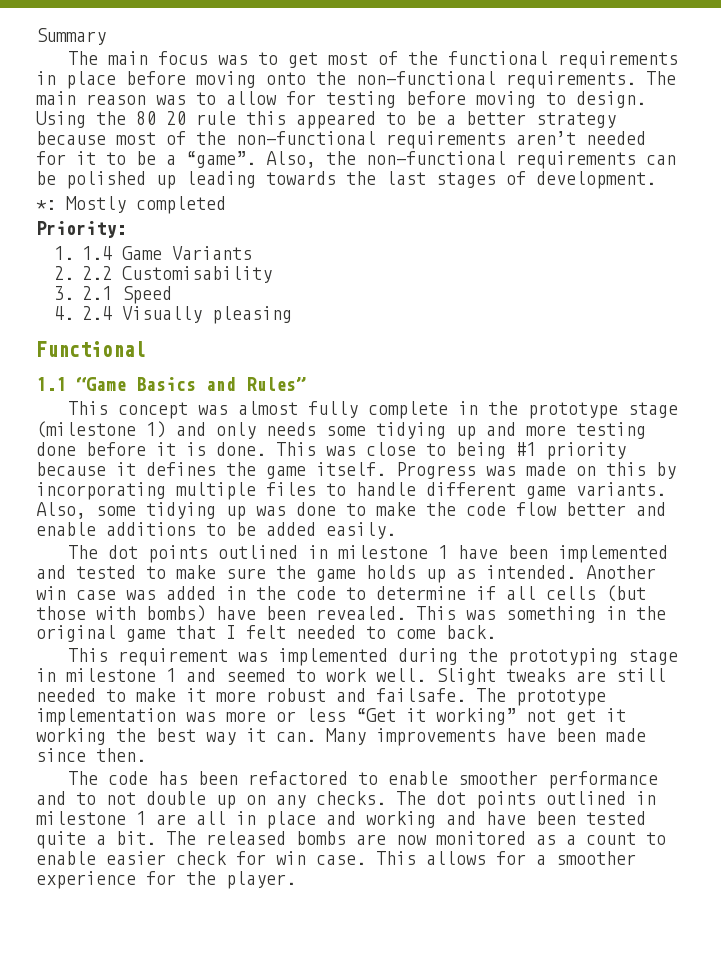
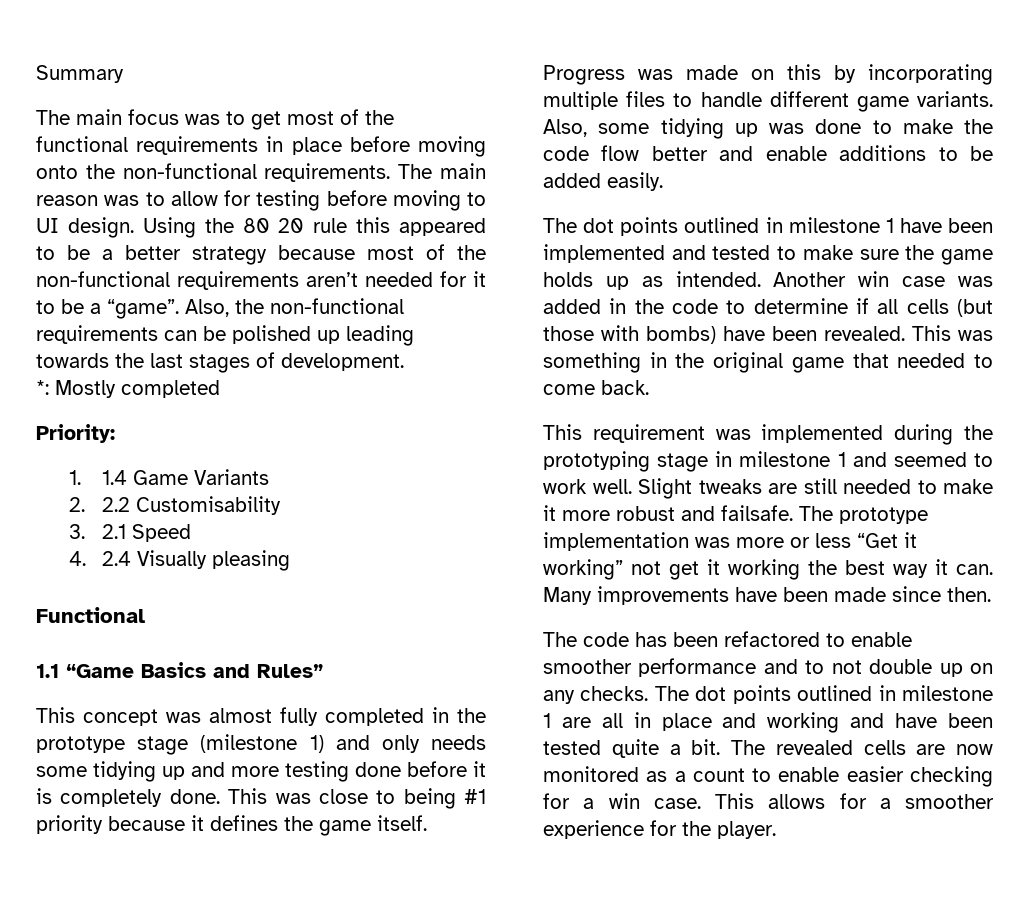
(566, 98) none -> [36,218,59,233] UI
[368,401,449,419] complete -> [325,708,424,726] completed
(206, 449) none -> [60,789,163,807] completely
[226,625,286,639] I felt -> (889, 360) none
[206,831,346,845] released bombs -> [775,740,906,755] revealed cells
[176,851,266,865] check for -> [910,766,993,787] [543,793,595,809] checking for a

